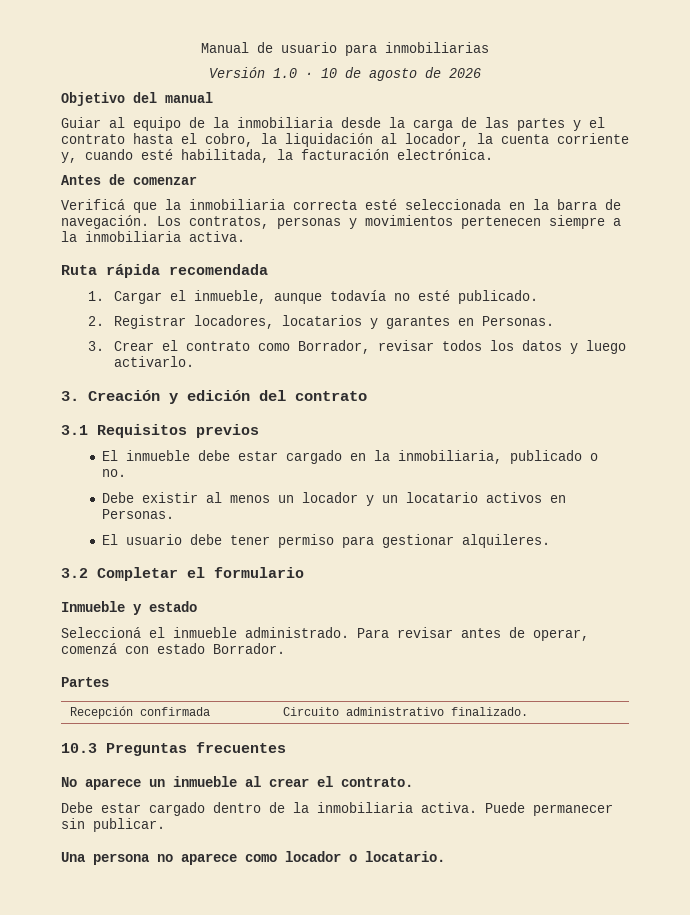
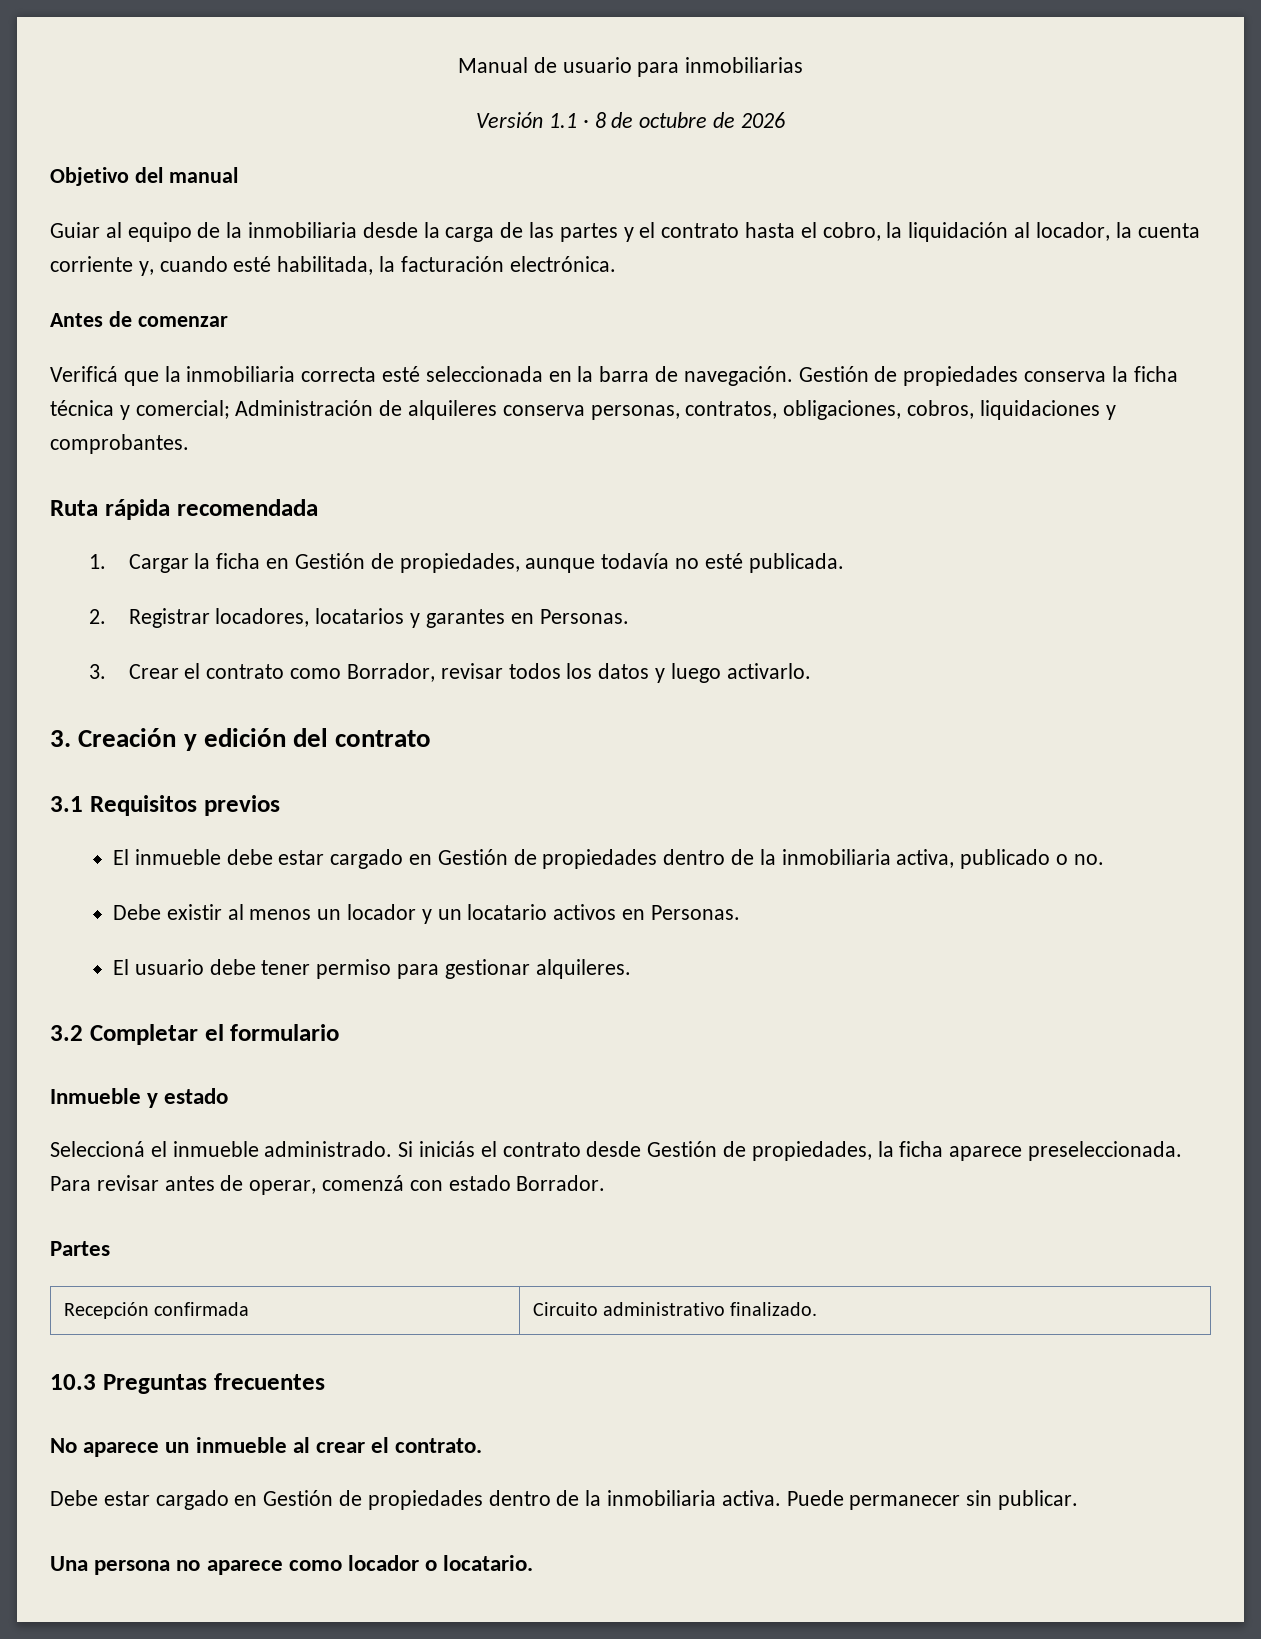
[273,67,417,81] 1.0 · 10 de agosto -> [548,112,708,128] 1.1 · 8 de octubre
[157,215,621,229] [61,231,245,242] Los contratos, personas y movimientos pertenecen siempre a la inmobiliaria activa. -> [798,366,1178,386] [50,400,1116,420] [50,434,189,454] Gestión de propiedades conserva la ficha técnica y comercial; Administración de alquileres conserva personas, contratos, obligaciones, cobros, liquidaciones y comprobantes.
[170,290,267,304] el inmueble, -> [194,553,520,573] la ficha en Gestión de propiedades,
[458,290,539,304] publicado. -> [748,553,844,573] publicada.
[374,450,503,464] la inmobiliaria, -> [437,849,955,869] Gestión de propiedades dentro de la inmobiliaria activa,
(349, 632) none -> [398,1141,1183,1161] Si iniciás el contrato desde Gestión de propiedades, la ficha aparece preseleccionada.
(205, 809) none -> [234,1490,483,1510] en Gestión de propiedades

